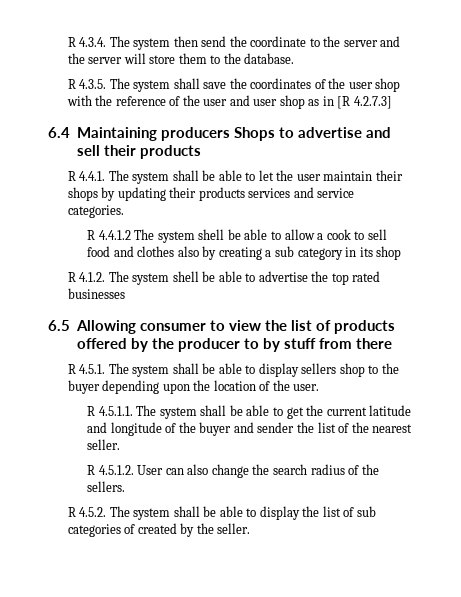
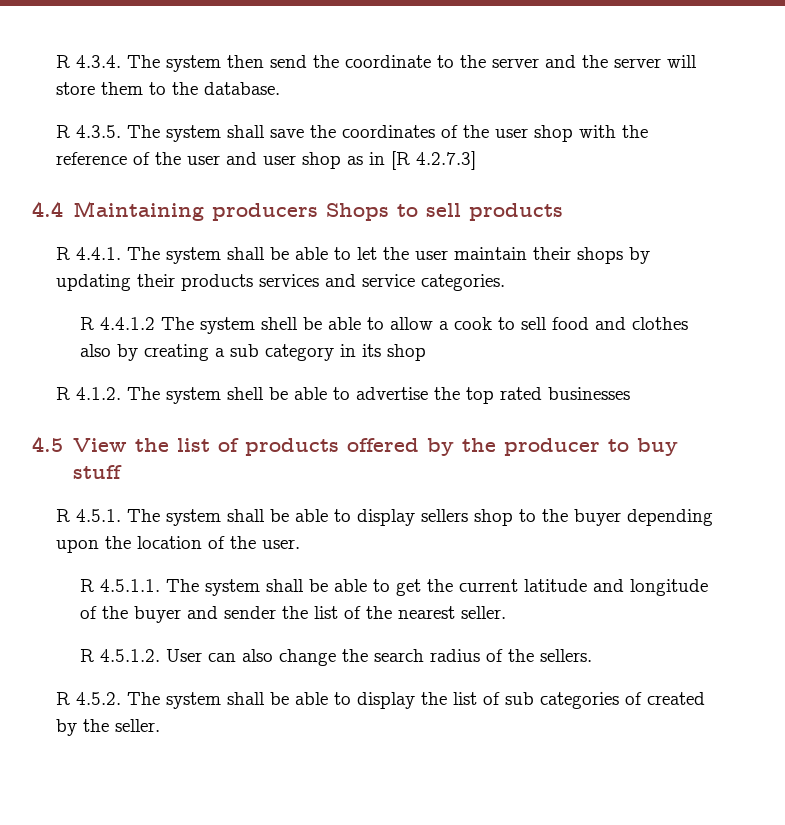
[48,127,70,138] 6.4 -> [32,201,63,217] 4.4
[297,127,391,138] [76,145,136,156] advertise and sell their -> [425,203,461,217] sell
[48,320,261,334] 6.5 Allowing consumer to view -> [32,436,127,452] 4.5 View
[262,338,280,352] by -> [636,438,678,456] buy
[318,338,392,349] from there -> (122, 472) none

